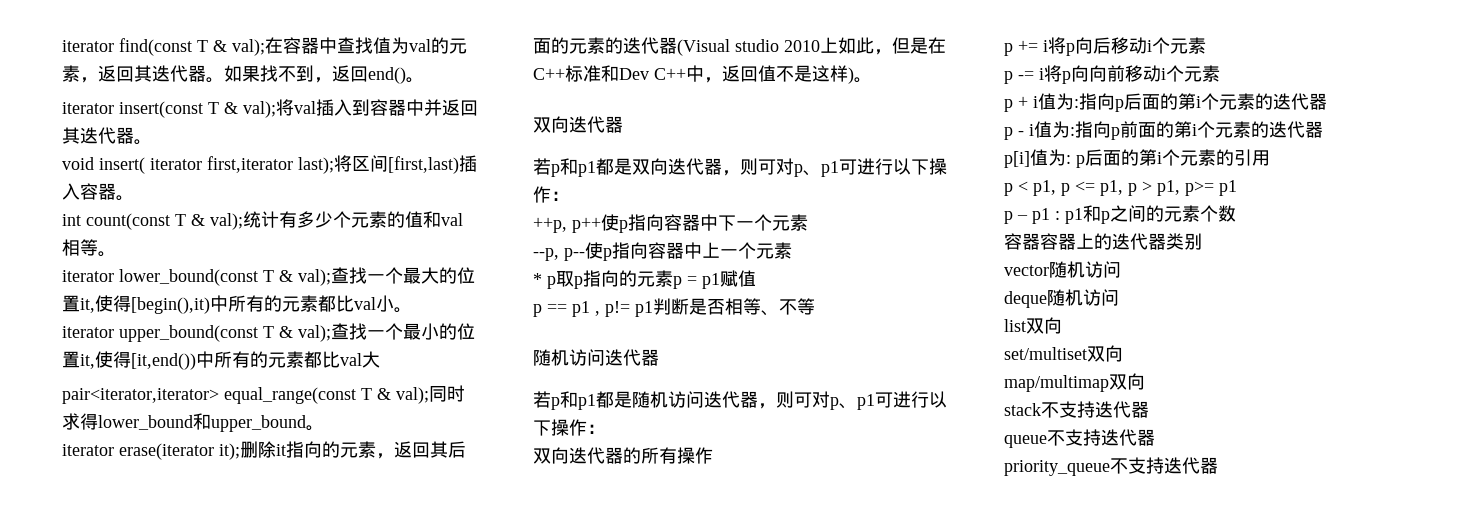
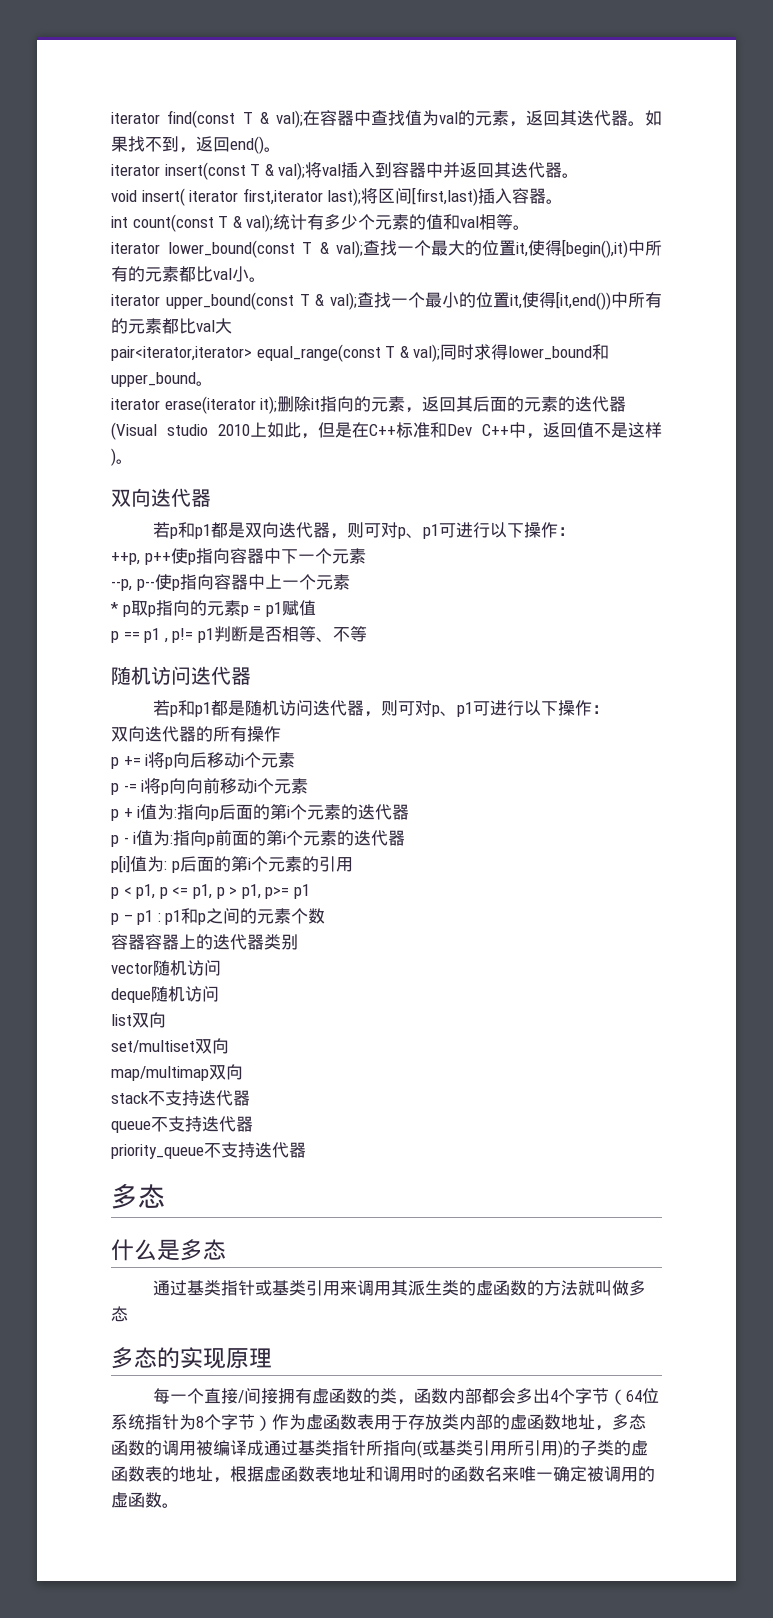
(1218, 465) none -> [111,1183,165,1209] [111,1239,226,1261] [152,1280,646,1296] [111,1306,128,1322] [111,1347,272,1369] [152,1388,659,1405] [111,1414,646,1431] [111,1440,648,1458] [111,1466,655,1483] [111,1492,179,1508] // 多态 // 什么是多态 // 通过基类指针或基类引用来调用其派生类的虚函数的方法就叫做多态 // 多态的实现原理 // 每一个直接/间接拥有虚函数的类，函数内部都会多出4个字节（64位系统指针为8个字节）作为虚函数表用于存放类内部的虚函数地址，多态函数的调用被编译成通过基类指针所指向(或基类引用所引用)的子类的虚函数表的地址，根据虚函数表地址和调用时的函数名来唯一确定被调用的虚函数。

